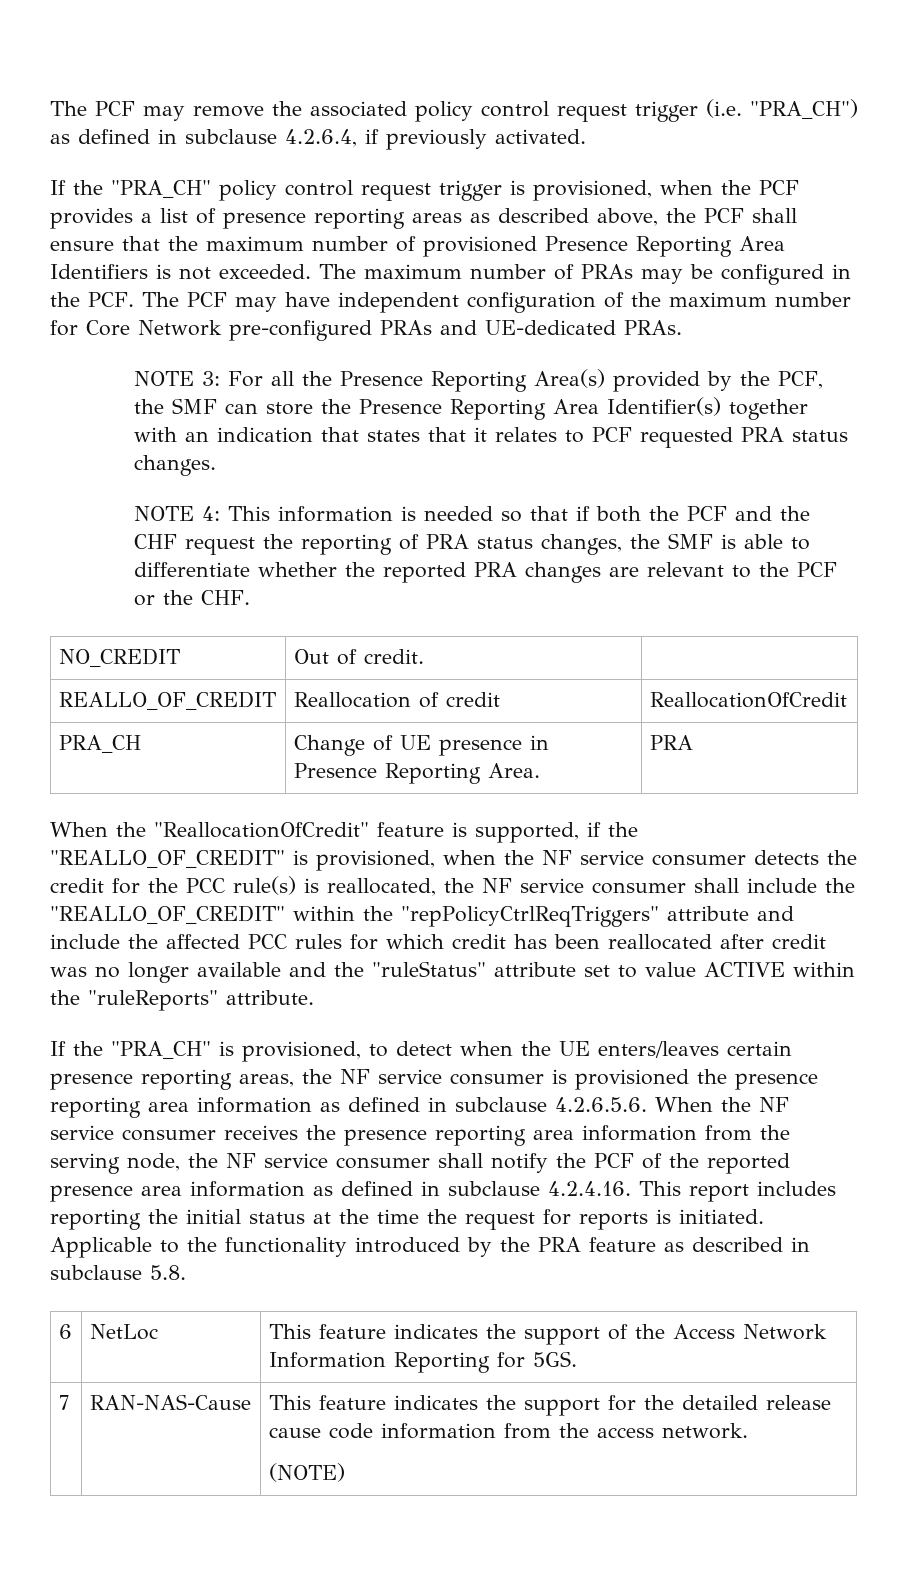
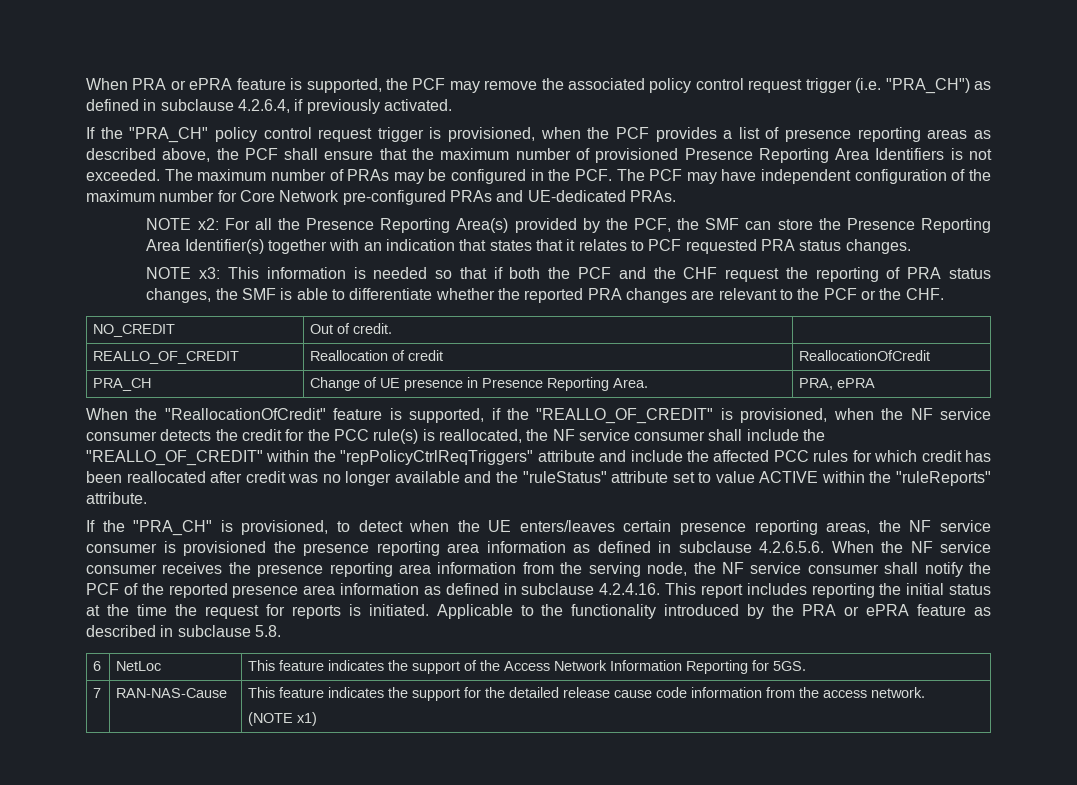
[50,101,87,116] The -> [86,78,408,93] When PRA or ePRA feature is supported, the
[202,371,221,386] 3: -> [197,218,219,230] x2:
[202,506,221,521] 4: -> [199,267,221,279] x3:
[649,735,693,750] PRA -> [798,378,875,390] PRA, ePRA
(581, 1244) none -> [844,604,910,616] or ePRA
[268,1463,345,1482] (NOTE) -> [247,712,317,726] (NOTE x1)

